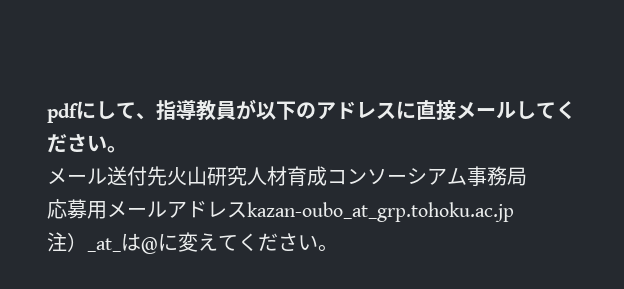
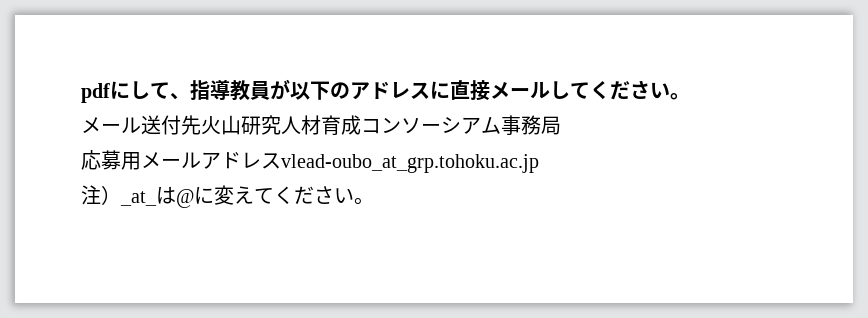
[247,202,514,222] kazan-oubo_at_grp.tohoku.ac.jp -> [281,154,539,173] vlead-oubo_at_grp.tohoku.ac.jp

